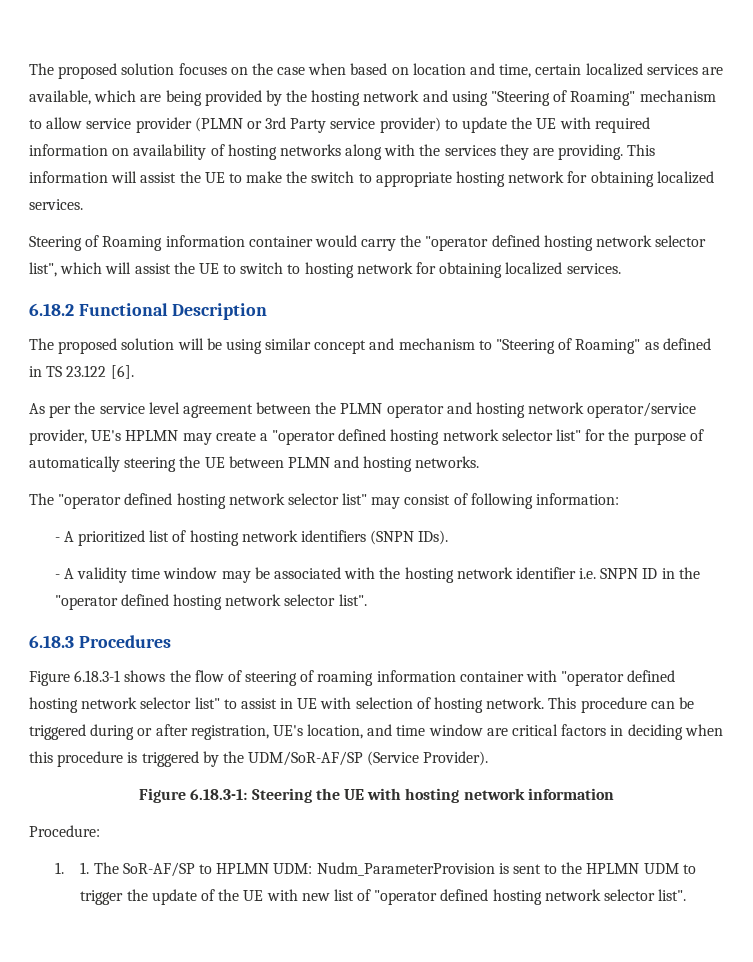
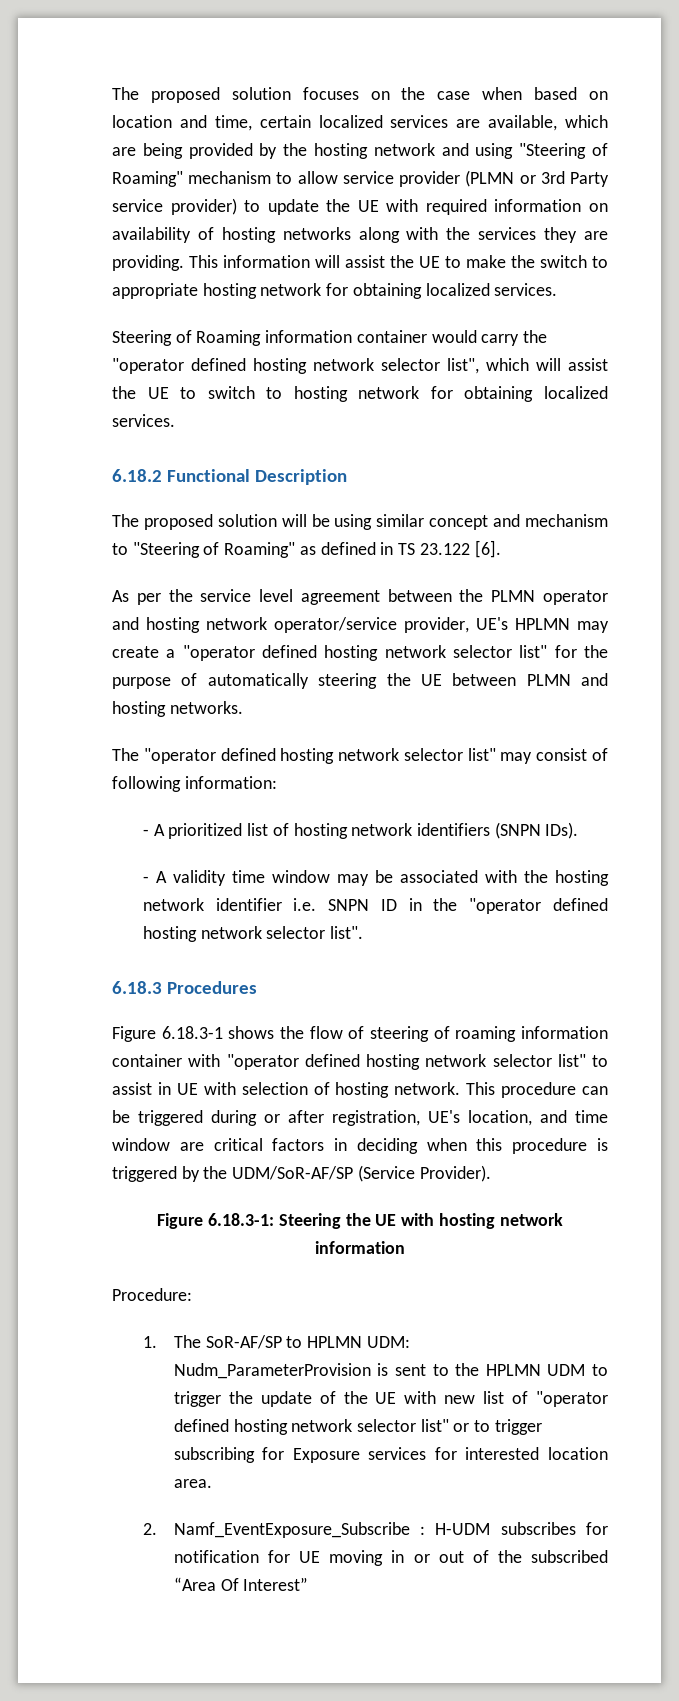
[80,862,90,874] 1. -> (157, 1342) none
[658,889,687,901] list". -> [420,1419,542,1435] [173,1447,608,1463] [173,1479,212,1488] [142,1522,608,1538] [173,1550,609,1566] [173,1577,309,1591] list" or to trigger subscribing for Exposure services for interested location area. // 2. Namf_EventExposure_Subscribe : H-UDM subscribes for notification for UE moving in or out of the subscribed “Area Of Interest”

